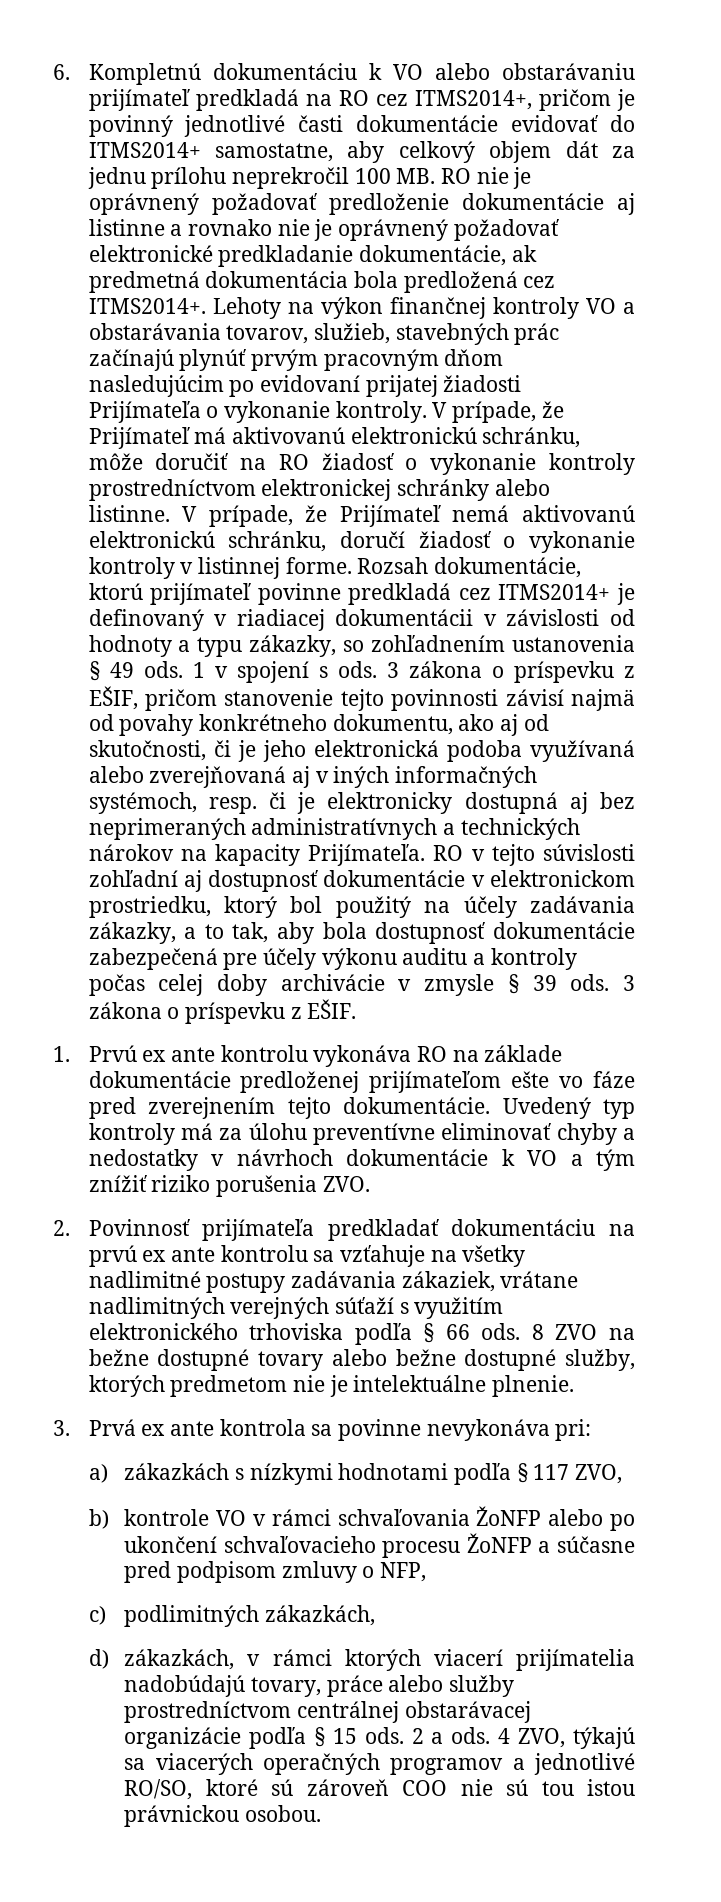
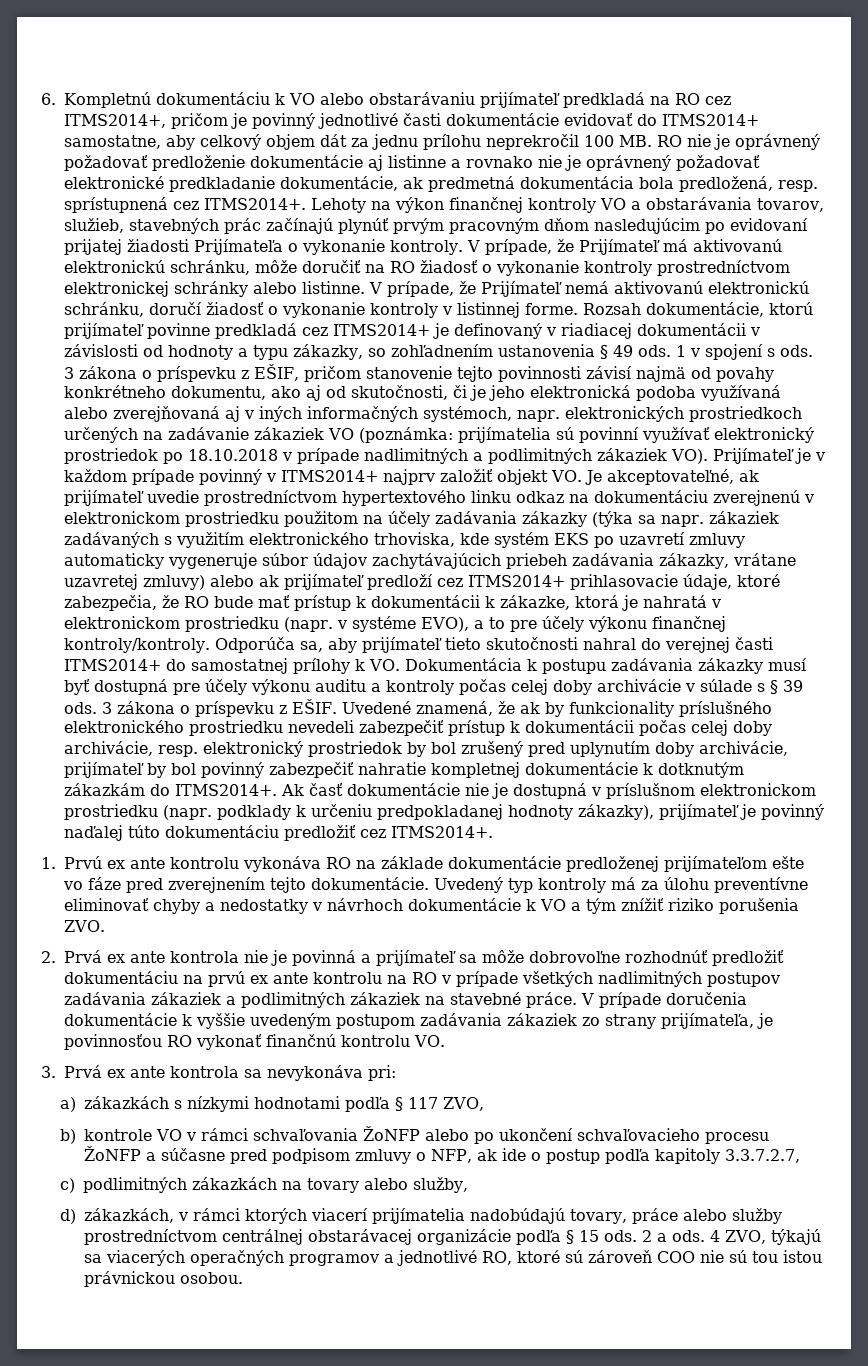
[403,271,518,293] predložená -> [679,176,818,192] [64,197,168,213] predložená, resp. sprístupnená
[208,792,635,814] [88,818,580,840] [88,844,635,866] [88,870,635,892] [88,896,635,918] [88,922,635,944] [88,948,218,970] resp. či je elektronicky dostupná aj bez neprimeraných administratívnych a technických nárokov na kapacity Prijímateľa. RO v tejto súvislosti zohľadní aj dostupnosť dokumentácie v elektronickom prostriedku, ktorý bol použitý na účely zadávania zákazky, a to tak, aby bola dostupnosť dokumentácie zabezpečená -> [517,406,802,422] [64,427,814,443] [64,448,825,464] [64,469,759,485] [64,490,814,506] [64,511,779,527] [64,532,745,548] [64,553,796,569] [64,574,780,590] [64,595,721,611] [64,616,726,632] [64,637,773,653] [64,658,807,674] [64,679,168,695] napr. elektronických prostriedkoch určených na zadávanie zákaziek VO (poznámka: prijímatelia sú povinní využívať elektronický prostriedok po 18.10.2018 v prípade nadlimitných a podlimitných zákaziek VO). Prijímateľ je v každom prípade povinný v ITMS2014+ najprv založiť objekt VO. Je akceptovateľné, ak prijímateľ uvedie prostredníctvom hypertextového linku odkaz na dokumentáciu zverejnenú v elektronickom prostriedku použitom na účely zadávania zákazky (týka sa napr. zákaziek zadávaných s využitím elektronického trhoviska, kde systém EKS po uzavretí zmluvy automaticky vygeneruje súbor údajov zachytávajúcich priebeh zadávania zákazky, vrátane uzavretej zmluvy) alebo ak prijímateľ predloží cez ITMS2014+ prihlasovacie údaje, ktoré zabezpečia, že RO bude mať prístup k dokumentácii k zákazke, ktorá je nahratá v elektronickom prostriedku (napr. v systéme EVO), a to pre účely výkonu finančnej kontroly/kontroly. Odporúča sa, aby prijímateľ tieto skutočnosti nahral do verejnej časti ITMS2014+ do samostatnej prílohy k VO. Dokumentácia k postupu zadávania zákazky musí byť dostupná
[424,974,495,996] zmysle -> [700,679,765,692] súlade s
(357, 1009) none -> [341,701,772,717] [64,720,772,736] [64,741,788,757] [64,762,744,778] [64,783,816,799] [64,804,824,820] [64,825,493,841] Uvedené znamená, že ak by funkcionality príslušného elektronického prostriedku nevedeli zabezpečiť prístup k dokumentácii počas celej doby archivácie, resp. elektronický prostriedok by bol zrušený pred uplynutím doby archivácie, prijímateľ by bol povinný zabezpečiť nahratie kompletnej dokumentácie k dotknutým zákazkám do ITMS2014+. Ak časť dokumentácie nie je dostupná v príslušnom elektronickom prostriedku (napr. podklady k určeniu predpokladanej hodnoty zákazky), prijímateľ je povinný naďalej túto dokumentáciu predložiť cez ITMS2014+.
[88,1219,439,1241] Povinnosť prijímateľa predkladať -> [64,950,784,966] Prvá ex ante kontrola nie je povinná a prijímateľ sa môže dobrovoľne rozhodnúť predložiť
[313,1245,526,1267] [88,1271,579,1293] [88,1297,504,1319] [88,1323,635,1345] [88,1349,635,1371] [88,1375,574,1397] sa vzťahuje na všetky nadlimitné postupy zadávania zákaziek, vrátane nadlimitných verejných súťaží s využitím elektronického trhoviska podľa § 66 ods. 8 ZVO na bežne dostupné tovary alebo bežne dostupné služby, ktorých predmetom nie je intelektuálne plnenie. -> [387,971,780,987] [64,992,747,1008] [64,1013,773,1029] [64,1034,445,1050] na RO v prípade všetkých nadlimitných postupov zadávania zákaziek a podlimitných zákaziek na stavebné práce. V prípade doručenia dokumentácie k vyššie uvedeným postupom zadávania zákaziek zo strany prijímateľa, je povinnosťou RO vykonať finančnú kontrolu VO.
[337,1419,421,1441] povinne -> (262, 1073) none
[88,1605,375,1627] // c) podlimitných zákazkách, -> [477,1148,801,1164] [60,1177,469,1193] ak ide o postup podľa kapitoly 3.3.7.2.7, // c) podlimitných zákazkách na tovary alebo služby,
[124,1779,193,1800] RO/SO, -> [482,1251,513,1265] RO,

